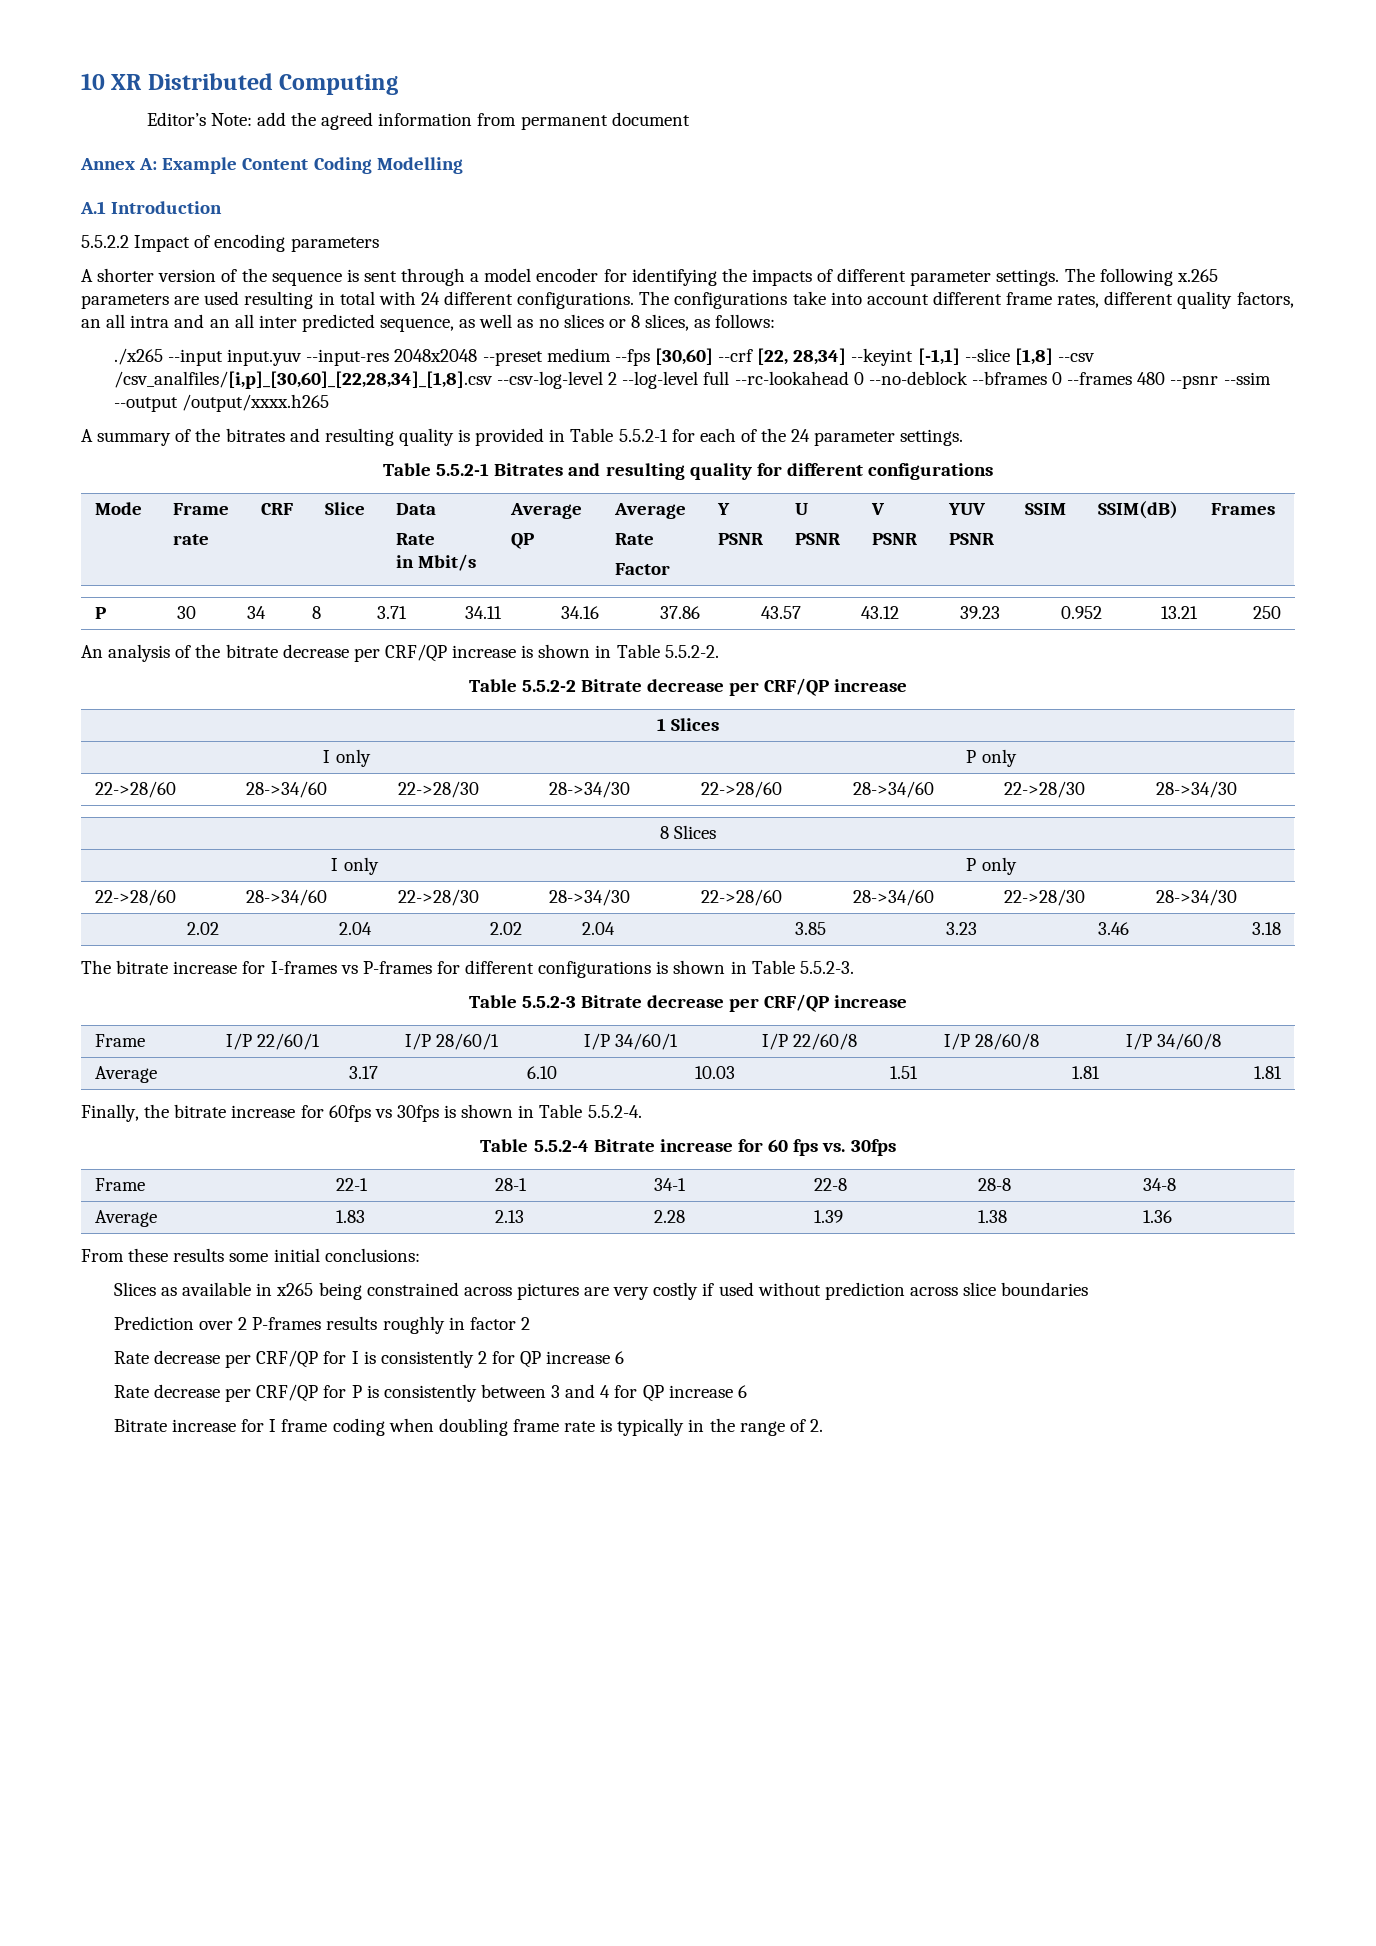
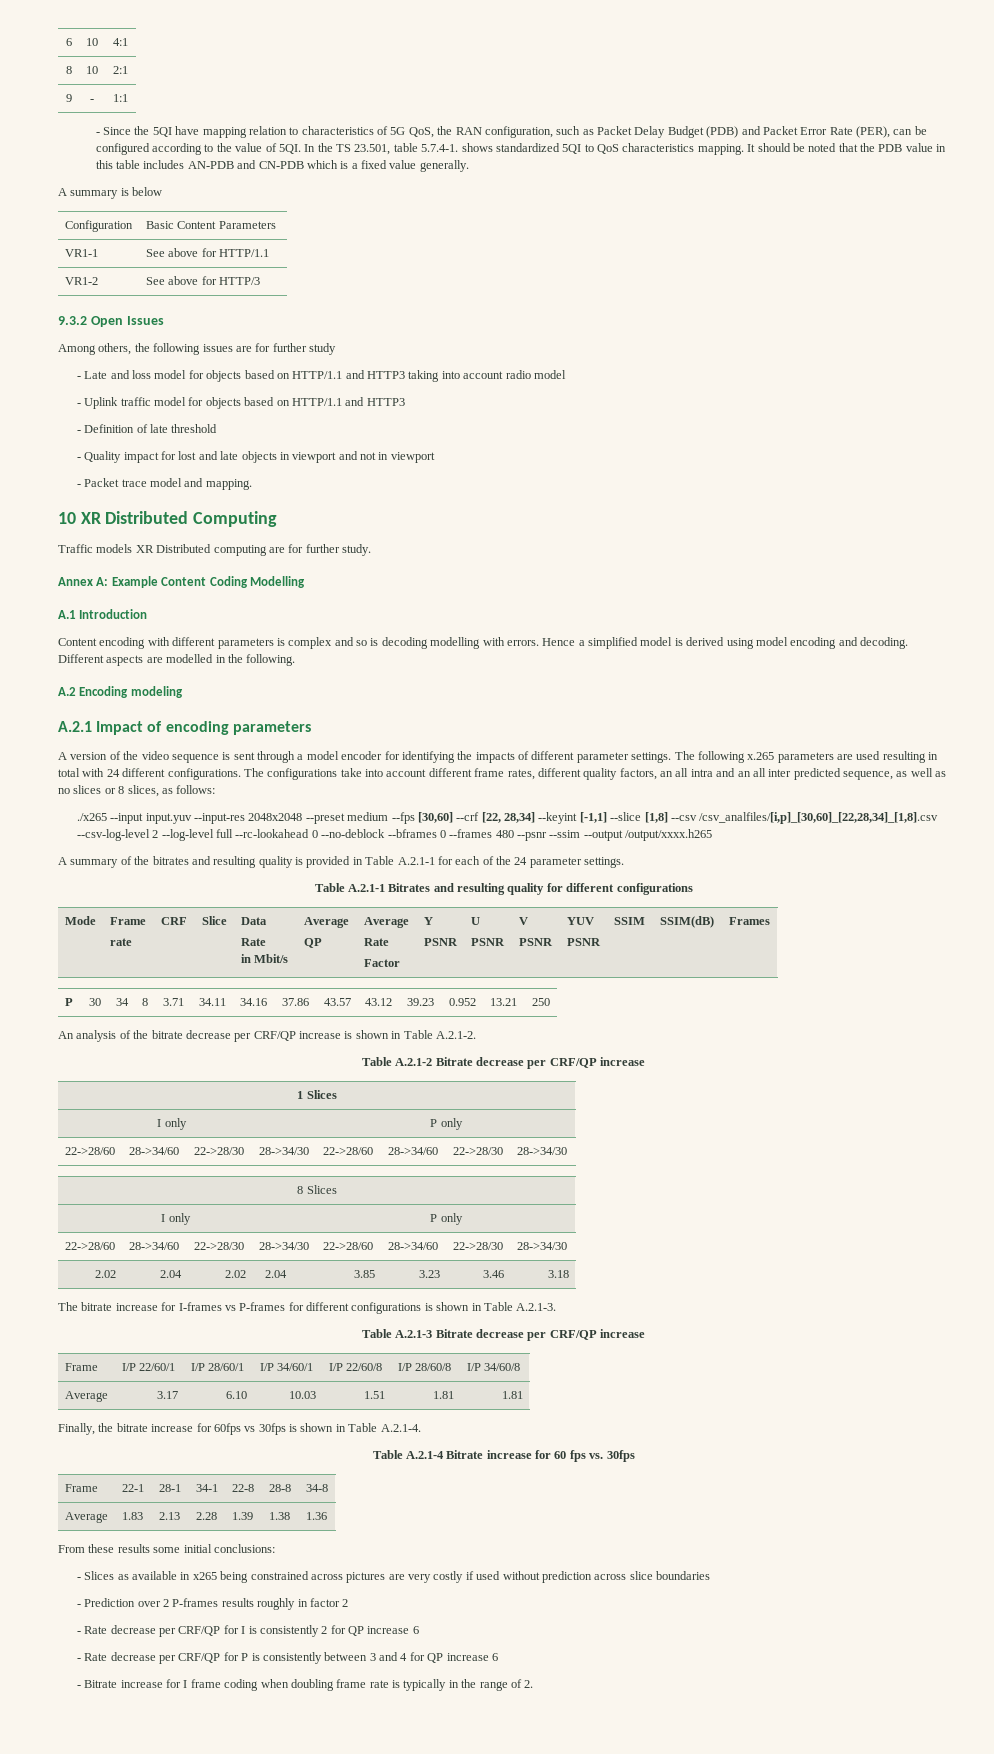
[81,73,399,95] [146,112,690,130] 10 XR Distributed Computing // Editor’s Note: add the agreed information from permanent document -> [65,38,72,46] [86,38,98,46] [113,38,128,46] [65,66,72,74] [86,66,98,74] [113,66,128,74] [65,94,72,102] [90,99,94,102] [113,94,128,102] [95,126,927,138] [95,143,947,155] [95,160,469,172] [58,187,163,199] [64,220,133,232] [145,221,276,229] [64,249,98,257] [145,248,269,257] [64,277,98,285] [145,276,260,285] [58,316,164,327] [58,343,336,355] [76,370,566,382] [76,397,405,409] [76,424,218,433] [76,451,435,463] [76,478,252,490] [58,511,278,527] [58,544,371,556] 6 | 10 | 4:1 // 8 | 10 | 2:1 // 9 | - | 1:1 // - Since the 5QI have mapping relation to characteristics of 5G QoS, the RAN configuration, such as Packet Delay Budget (PDB) and Packet Error Rate (PER), can be configured according to the value of 5QI. In the TS 23.501, table 5.7.4-1. shows standardized 5QI to QoS characteristics mapping. It should be noted that the PDB value in this table includes AN-PDB and CN-PDB which is a fixed value generally. // A summary is below // Configuration | Basic Content Parameters // VR1-1 | See above for HTTP/1.1 // VR1-2 | See above for HTTP/3 // 9.3.2 Open Issues // Among others, the following issues are for further study // - Late and loss model for objects based on HTTP/1.1 and HTTP3 taking into account radio model // - Uplink traffic model for objects based on HTTP/1.1 and HTTP3 // - Definition of late threshold // - Quality impact for lost and late objects in viewport and not in viewport // - Packet trace model and mapping. // 10 XR Distributed Computing // Traffic models XR Distributed computing are for further study.
[81,235,129,248] 5.5.2.2 -> [58,637,908,649] [58,654,296,666] [58,686,183,698] [58,721,92,732] Content encoding with different parameters is complex and so is decoding modelling with errors. Hence a simplified model is derived using model encoding and decoding. Different aspects are modelled in the following. // A.2 Encoding modeling // A.2.1
[97,268,155,282] shorter -> (67, 756) none
(267, 275) none -> [141,751,169,760] video
[618,429,668,442] 5.5.2-1 -> [397,857,435,865] A.2.1-1
[436,463,490,476] 5.5.2-1 -> [347,884,385,892] A.2.1-1
[664,645,719,658] [468,679,576,692] 5.5.2-2. // Table 5.5.2-2 -> [435,1031,476,1039] [361,1057,433,1066] A.2.1-2. // Table A.2.1-2
[799,961,854,974] [468,995,576,1008] 5.5.2-3. // Table 5.5.2-3 -> [516,1303,557,1311] [361,1329,433,1338] A.2.1-3. // Table A.2.1-3
[587,1105,642,1118] [480,1139,589,1152] 5.5.2-4. // Table 5.5.2-4 -> [380,1424,421,1432] [372,1450,444,1459] A.2.1-4. // Table A.2.1-4
(420, 1255) none -> [76,1577,81,1580] -
(1089, 1289) none -> [76,1604,81,1607] -
(530, 1323) none -> [76,1631,81,1634] -
(625, 1357) none -> [76,1658,81,1661] -
(747, 1391) none -> [76,1685,81,1688] -

